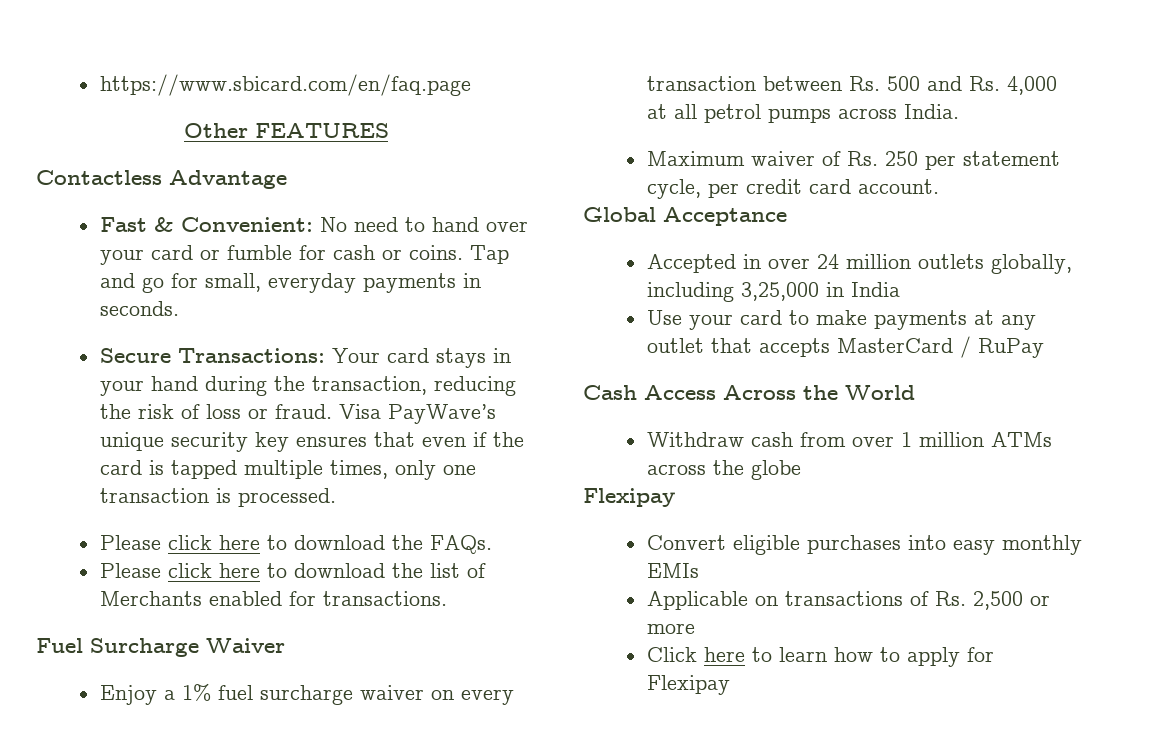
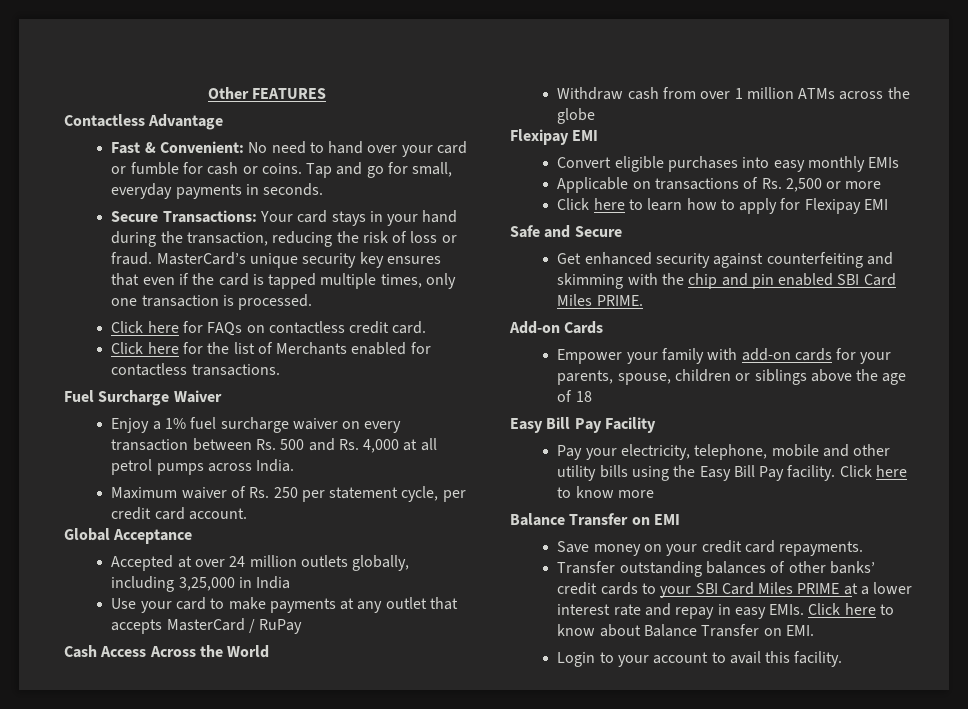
[99,74,471,96] https://www.sbicard.com/en/faq.page // -> (207, 93) none
[338,404,496,424] Visa PayWave’s -> [156,252,246,265] MasterCard’s
[99,535,492,554] [99,563,385,578] Please click here to download the FAQs. // Please click here to download -> [111,321,427,336] [111,342,203,354] Click here for FAQs on contactless credit card. // Click here for
(316, 598) none -> [111,363,188,376] contactless
[742,254,761,269] in -> [177,556,192,568] at
(675, 497) none -> [572,130,599,141] EMI
(730, 685) none -> [864,199,889,210] [510,225,622,238] [557,252,893,268] [557,273,896,289] [557,294,643,306] [509,321,604,334] [557,348,892,364] [557,369,907,385] [557,390,592,402] [510,417,656,433] [557,444,891,460] [557,465,908,481] [557,486,654,498] [510,513,680,526] [557,540,864,556] [557,561,875,577] [557,582,913,598] [557,603,895,619] [557,624,814,637] [557,651,843,667] EMI // Safe and Secure // Get enhanced security against counterfeiting and skimming with the chip and pin enabled SBI Card Miles PRIME. // Add-on Cards // Empower your family with add-on cards for your parents, spouse, children or siblings above the age of 18 // Easy Bill Pay Facility // Pay your electricity, telephone, mobile and other utility bills using the Easy Bill Pay facility. Click here to know more // Balance Transfer on EMI // Save money on your credit card repayments. // Transfer outstanding balances of other banks’ credit cards to your SBI Card Miles PRIME at a lower interest rate and repay in easy EMIs. Click here to know about Balance Transfer on EMI. // Login to your account to avail this facility.

